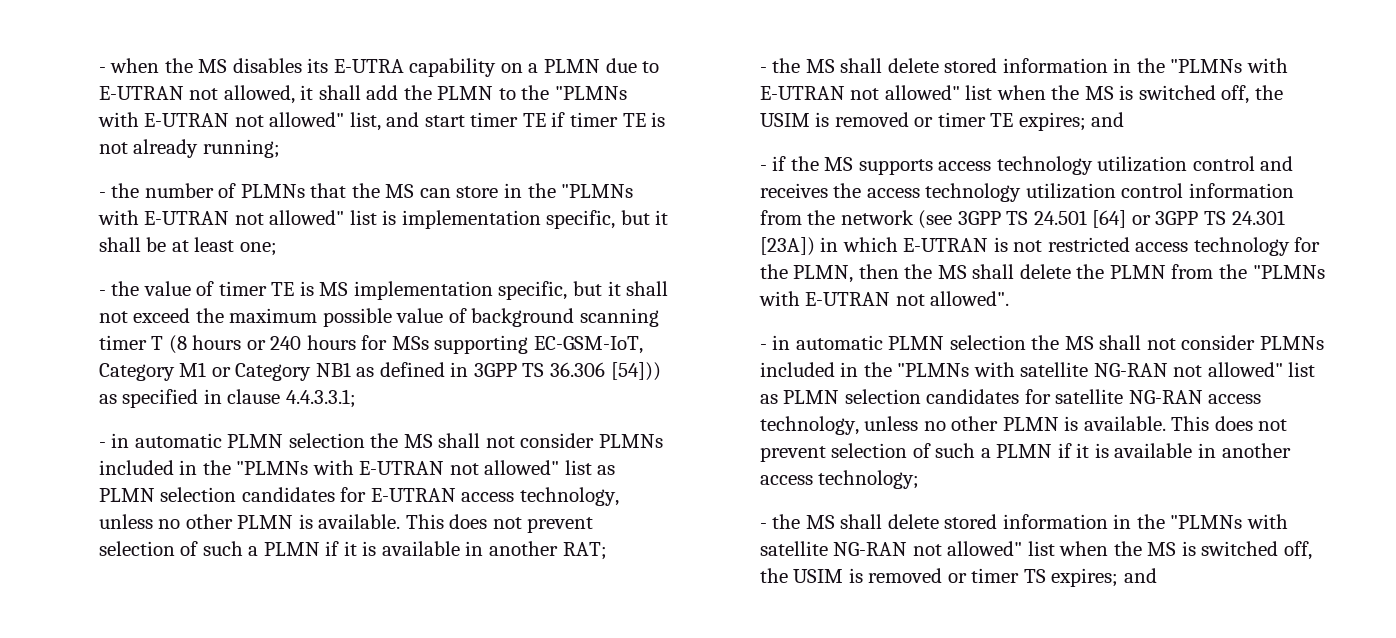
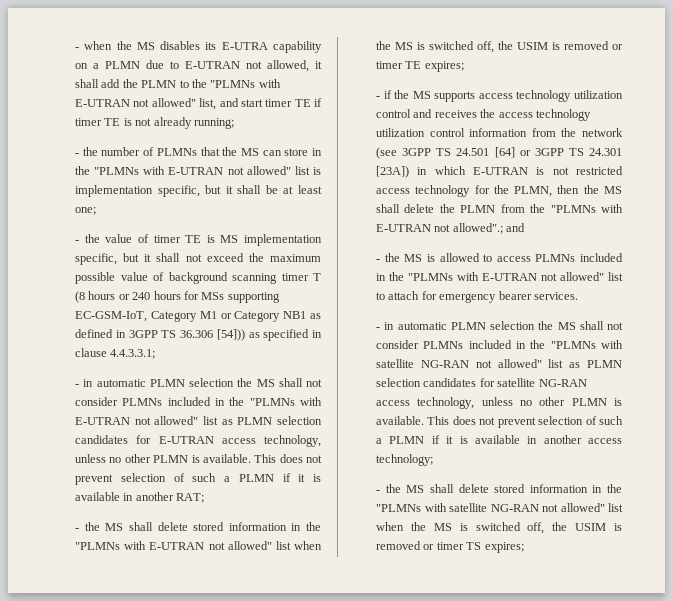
[1091,112,1125,127] and -> (464, 66) none
[930,291,1010,306] allowed". -> [452,223,526,234] [375,253,623,262] [375,272,623,281] [375,291,578,303] allowed".; and // - the MS is allowed to access PLMNs included in the "PLMNs with E-UTRAN not allowed" list to attach for emergency bearer services.
[1123,568,1157,583] and -> (524, 547) none

